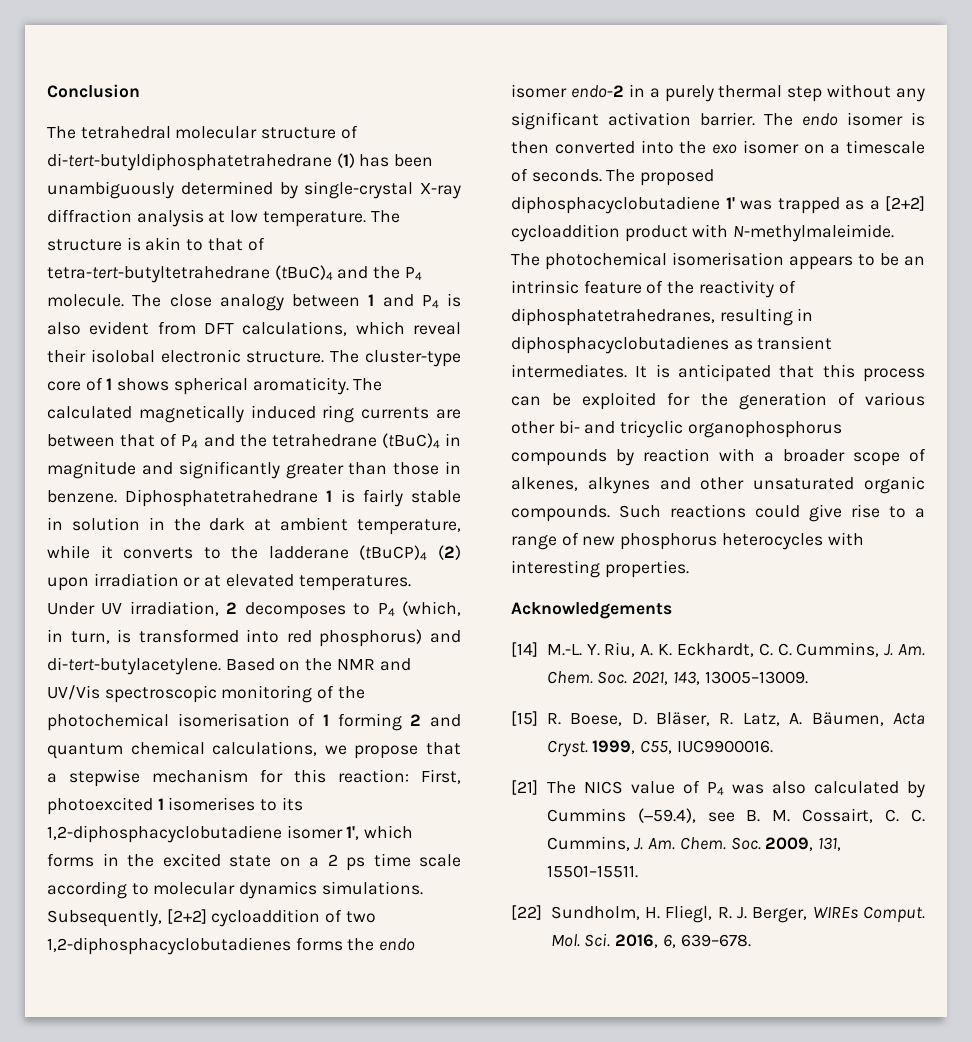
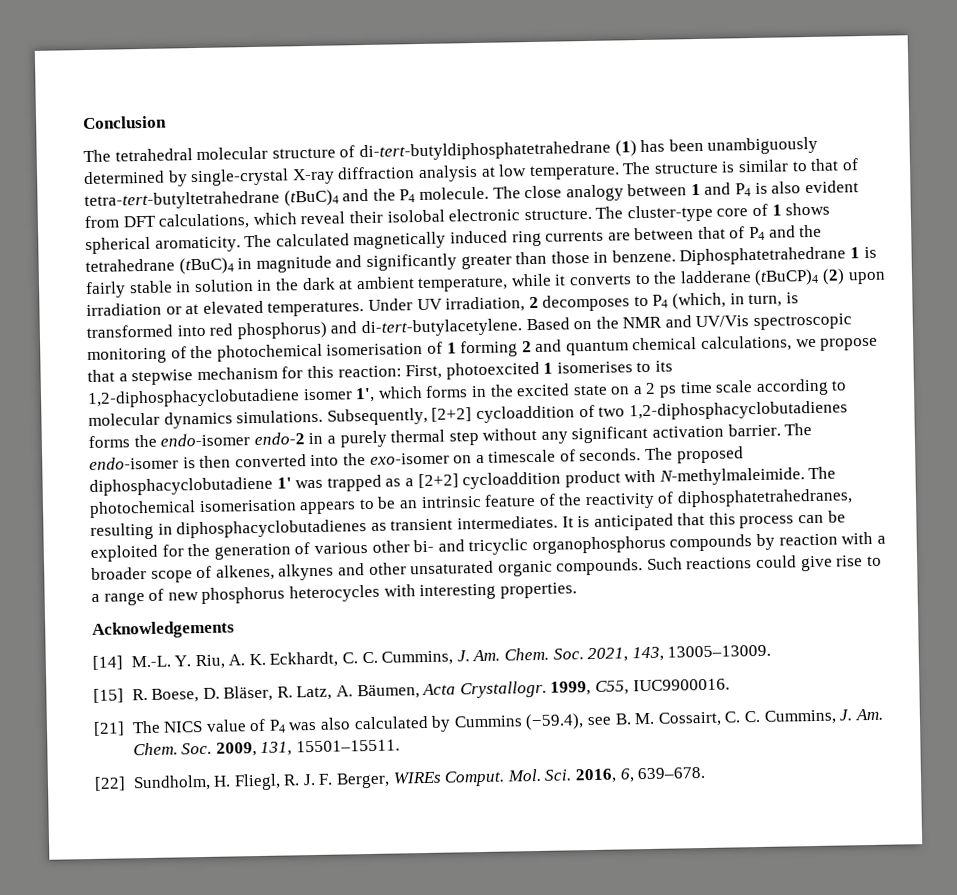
[145,237,182,251] akin -> [738,159,790,173] similar
[379,938,416,951] [511,84,567,98] endo isomer -> [160,433,251,447] endo-isomer
[802,112,903,126] endo isomer -> [89,456,179,470] endo-isomer
[712,140,799,154] exo isomer -> [369,452,450,465] exo-isomer
[546,740,588,757] Cryst. -> [459,680,547,699] Crystallogr.
(748, 913) none -> [318,773,334,785] F.

